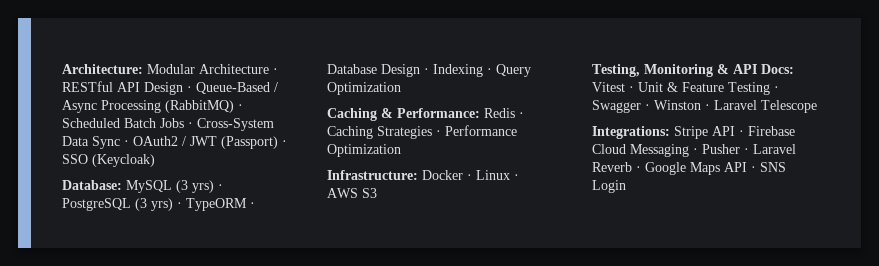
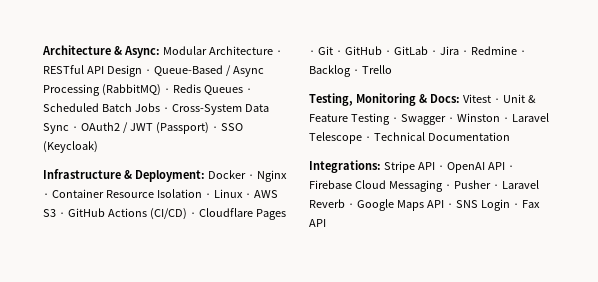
[62,64,143,74] Architecture: -> [42,45,160,58] Architecture & Async:
(243, 107) none -> [172,84,252,95] Redis Queues ·
[62,180,223,193] [62,198,255,211] [327,64,531,77] [327,82,401,95] [327,108,524,121] [327,125,517,139] [327,144,401,157] [327,170,463,180] Database: MySQL (3 yrs) · PostgreSQL (3 yrs) · TypeORM · Database Design · Indexing · Query Optimization // Caching & Performance: Redis · Caching Strategies · Performance Optimization // Infrastructure: Docker -> [43,169,287,182] [43,189,202,198] Infrastructure & Deployment: Docker · Nginx · Container Resource Isolation
(377, 193) none -> [58,208,286,220] [309,46,526,55] [309,65,392,77] · GitHub Actions (CI/CD) · Cloudflare Pages · Git · GitHub · GitLab · Jira · Redmine · Backlog · Trello
[733,64,757,74] API -> (427, 98) none
(817, 106) none -> [364,132,510,141] · Technical Documentation
(744, 133) none -> [446,162,514,173] OpenAI API ·
(626, 186) none -> [512,200,540,208] [309,219,326,227] · Fax API

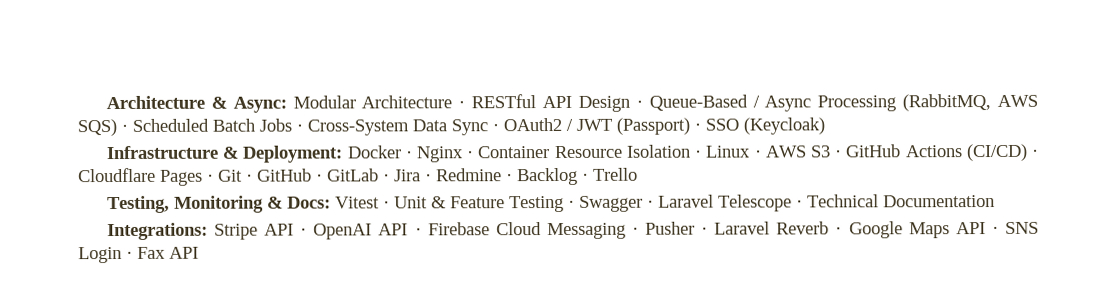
[101,84,243,96] (RabbitMQ) · Redis Queues -> [902,94,1039,112] [77,119,117,137] (RabbitMQ, AWS SQS)
[456,113,509,122] Winston · -> (654, 203) none

